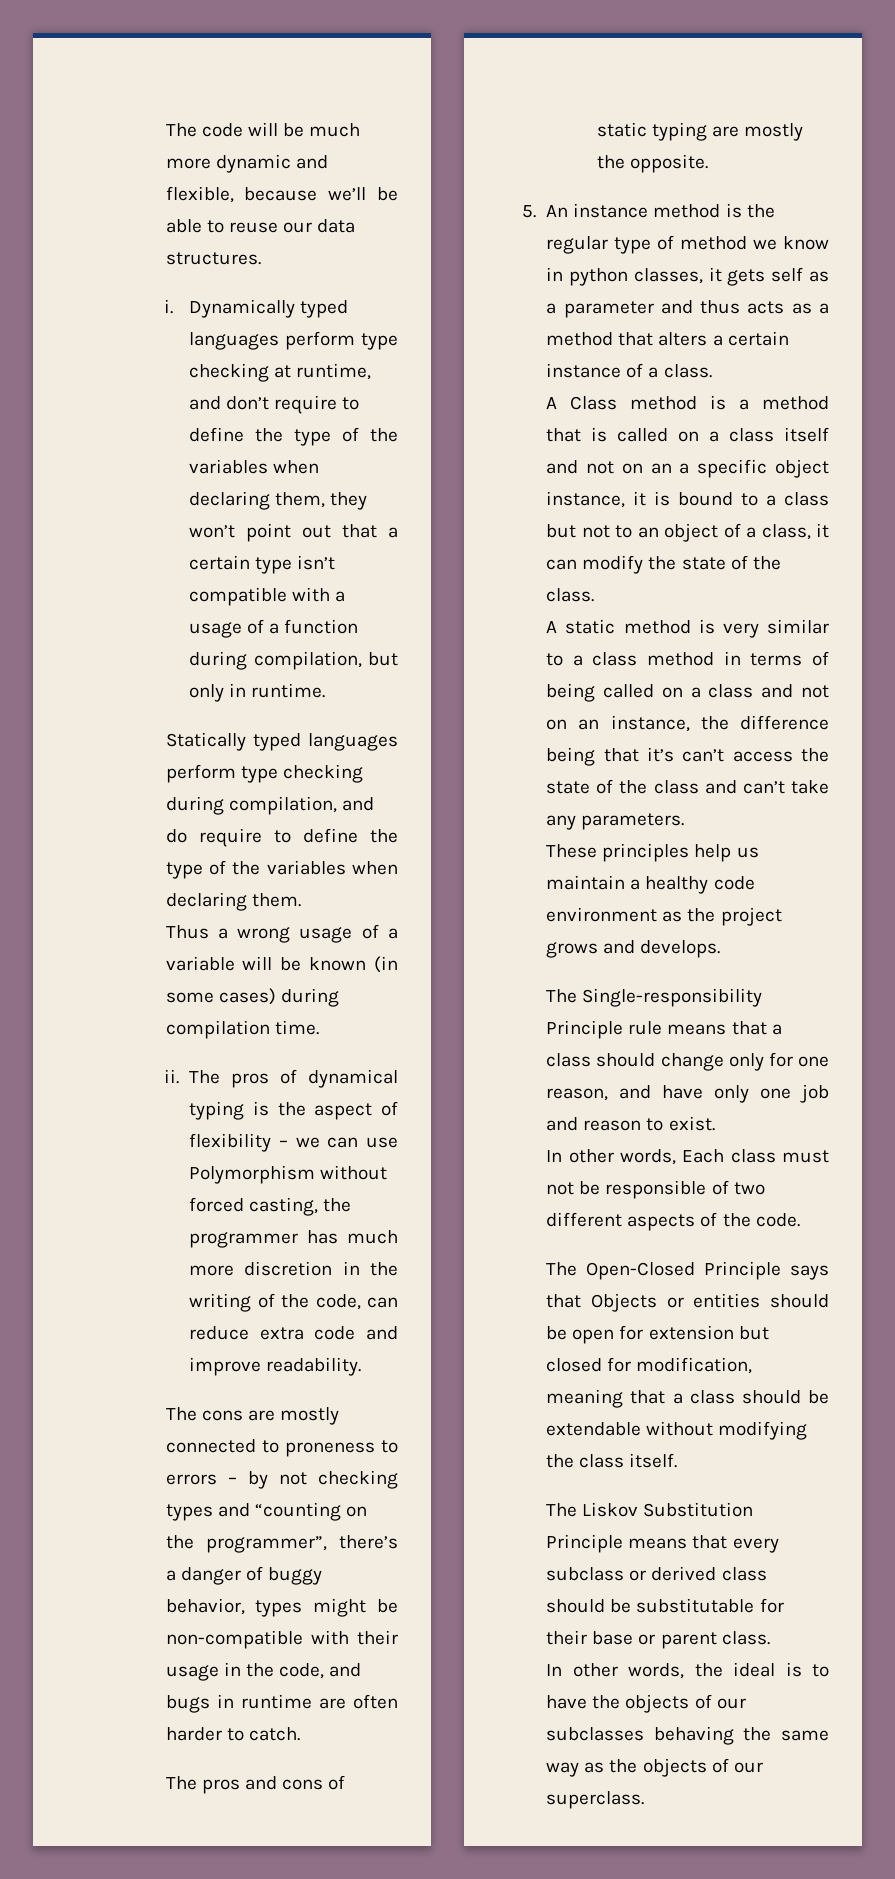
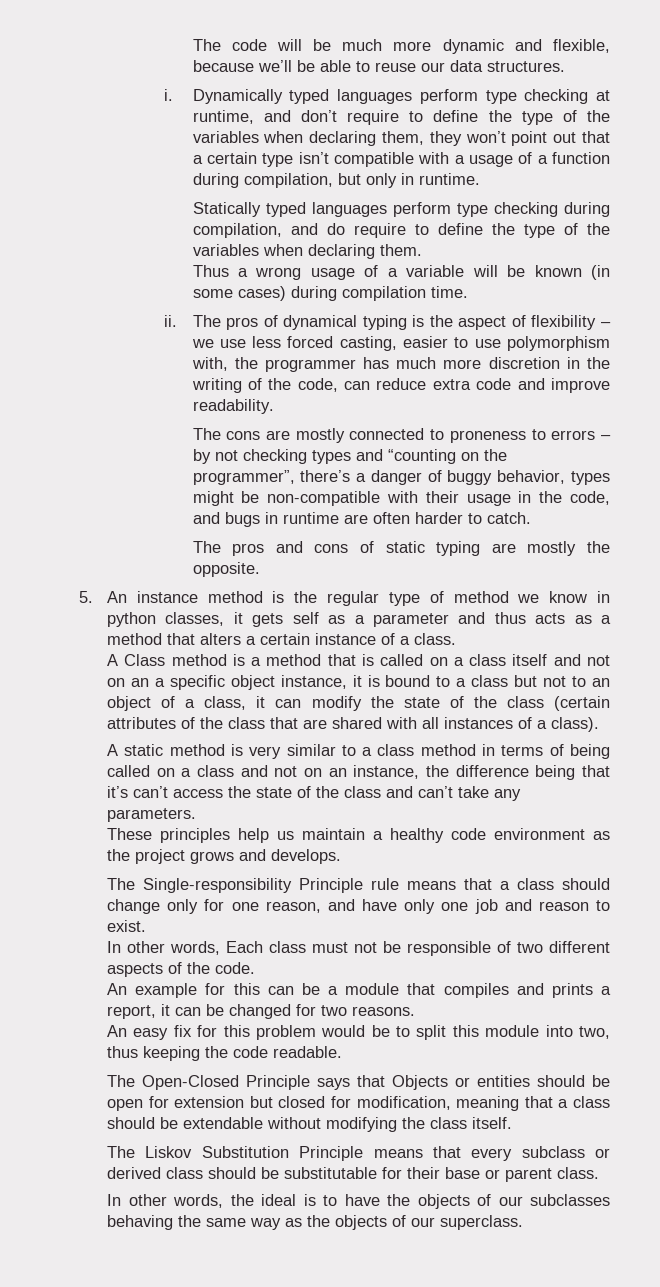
[327,1137,398,1148] [189,1165,388,1184] [189,1197,319,1216] can use Polymorphism without forced casting, -> [219,336,610,351] [191,357,228,371] use less forced casting, easier to use polymorphism with,
[546,588,595,602] class. -> [506,696,610,711] [107,717,600,732] class (certain attributes of the class that are shared with all instances of a class).
(800, 1220) none -> [107,983,611,998] [107,1004,416,1019] [107,1025,610,1040] [107,1046,343,1061] // An example for this can be a module that compiles and prints a report, it can be changed for two reasons. // An easy fix for this problem would be to split this module into two, thus keeping the code readable.

